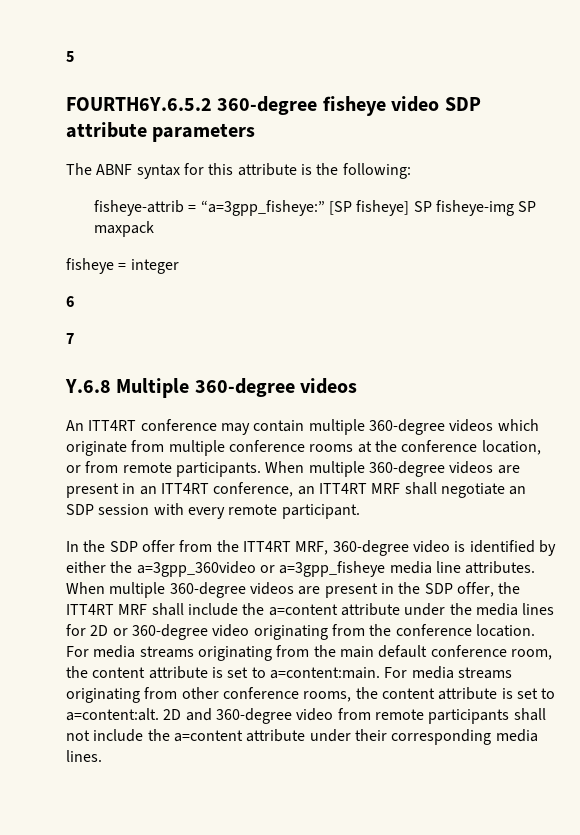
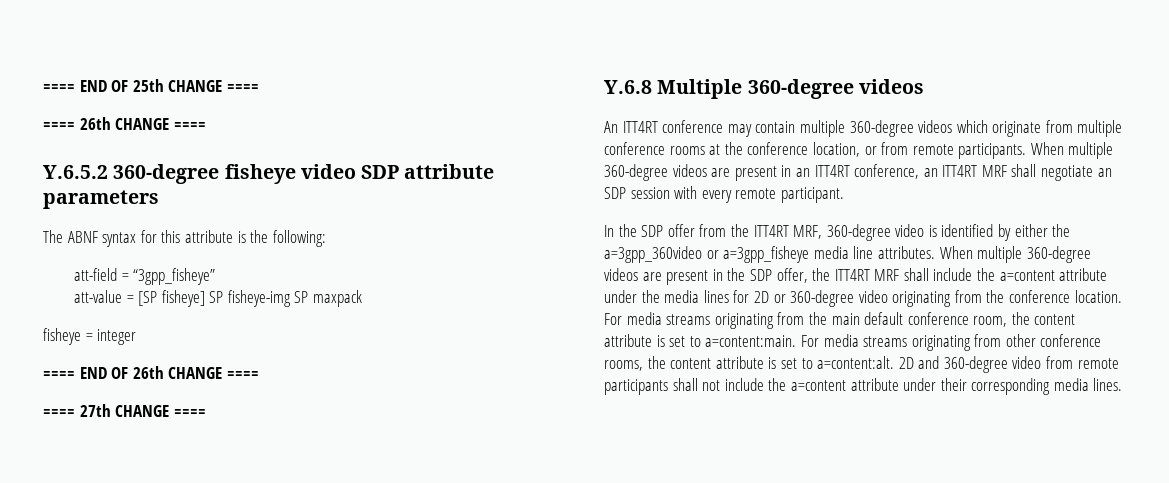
[66,51,74,62] [66,97,212,111] 5 // FOURTH6Y.6.5.2 -> [43,79,259,92] [43,117,206,130] [43,165,108,179] ==== END OF 25th CHANGE ==== // ==== 26th CHANGE ==== // Y.6.5.2
[93,200,325,216] fisheye-attrib = “a=3gpp_fisheye:” -> [73,268,216,285] [73,290,134,303] att-field = “3gpp_fisheye” // att-value =
[66,296,74,307] [66,333,74,344] 6 // 7 -> [43,366,259,379] [43,404,206,417] ==== END OF 26th CHANGE ==== // ==== 27th CHANGE ====

